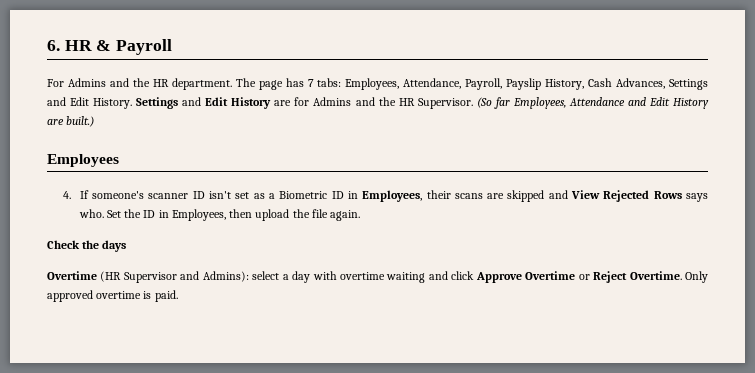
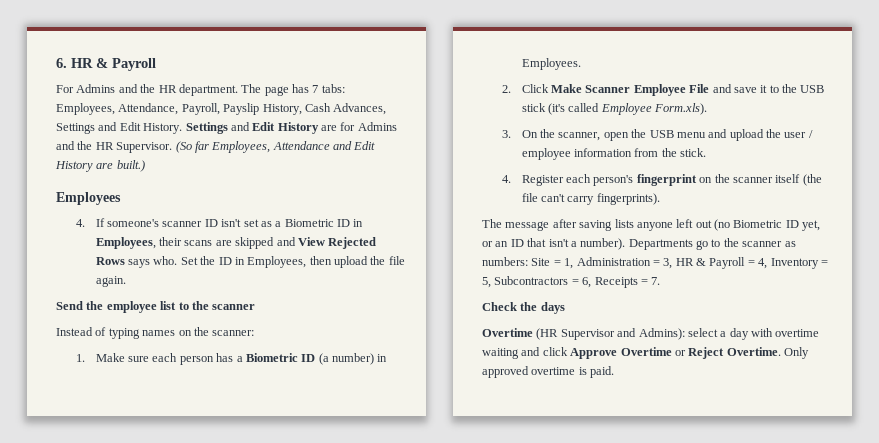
(361, 215) none -> [56,301,256,313] [56,327,255,339] [75,353,388,365] [521,58,581,70] [501,84,825,96] [521,103,708,115] [501,129,813,141] [521,148,707,160] [501,174,822,186] [521,193,660,205] [482,219,821,231] [482,238,796,250] [482,257,828,269] [482,276,661,288] // Send the employee list to the scanner // Instead of typing names on the scanner: // 1. Make sure each person has a Biometric ID (a number) in Employees. // 2. Click Make Scanner Employee File and save it to the USB stick (it's called Employee Form.xls). // 3. On the scanner, open the USB menu and upload the user / employee information from the stick. // 4. Register each person's fingerprint on the scanner itself (the file can't carry fingerprints). // The message after saving lists anyone left out (no Biometric ID yet, or an ID that isn't a number). Departments go to the scanner as numbers: Site = 1, Administration = 3, HR & Payroll = 4, Inventory = 5, Subcontractors = 6, Receipts = 7.

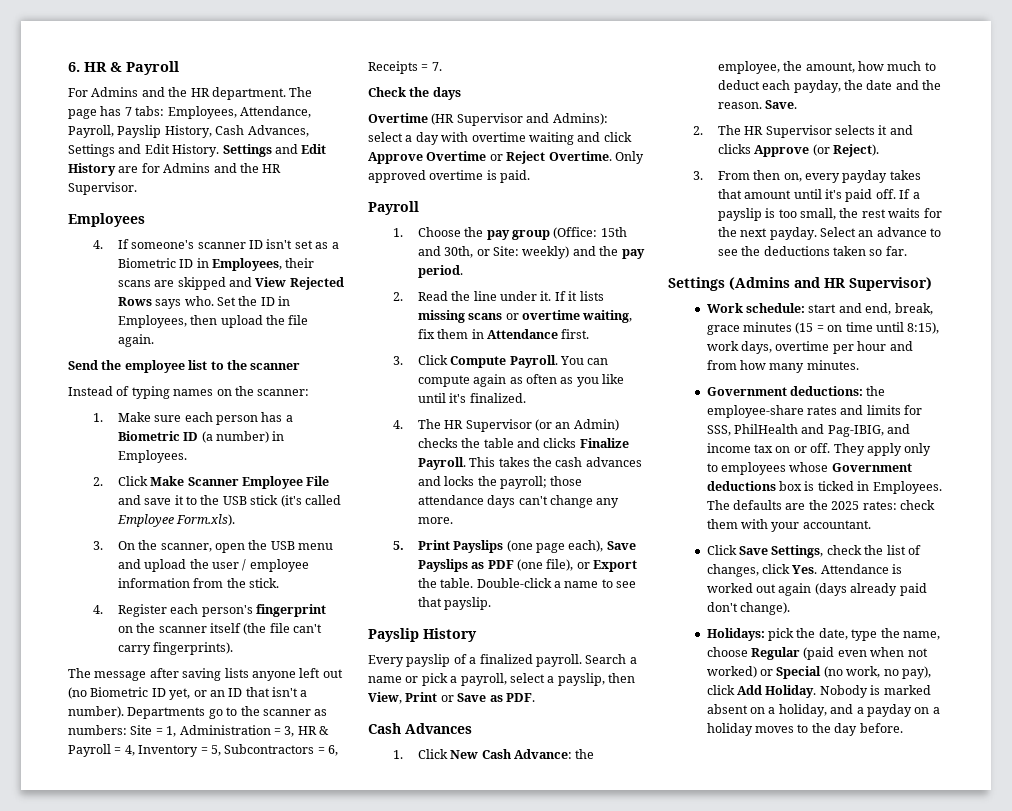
[175,141,376,153] [55,160,145,172] (So far Employees, Attendance and Edit History are built.) -> (137, 188) none
(615, 372) none -> [368,201,419,215] [392,227,627,240] [417,246,645,259] [417,265,463,278] [392,291,604,301] [417,310,633,323] [417,329,590,339] [392,355,609,368] [417,374,625,387] [417,393,526,403] [392,419,619,432] [417,438,629,448] [417,457,642,470] [417,476,583,489] [417,495,620,508] [417,517,453,524] [392,540,636,553] [417,559,638,572] [417,578,637,588] [417,597,492,610] [368,628,477,642] [368,654,637,667] [368,673,635,686] [368,692,535,704] [368,723,472,734] [392,749,595,759] [717,61,936,74] [717,80,942,93] [717,100,798,109] [692,125,913,138] [717,144,880,157] [692,170,921,183] [717,189,920,202] [717,208,942,221] [717,227,942,240] [717,246,907,256] [668,277,932,291] [706,303,933,315] [706,322,940,335] [706,341,913,354] [706,360,859,373] [706,386,886,396] [706,405,923,418] [706,424,911,437] [706,443,932,456] [706,462,912,475] [706,481,942,494] [706,500,935,510] [706,519,871,532] [706,545,921,558] [706,564,903,577] [706,583,927,596] [706,602,791,615] [706,628,940,641] [706,647,928,660] [706,666,931,679] [706,685,931,698] [706,704,940,717] [706,723,903,736] // Payroll // 1. Choose the pay group (Office: 15th and 30th, or Site: weekly) and the pay period. // 2. Read the line under it. If it lists missing scans or overtime waiting, fix them in Attendance first. // 3. Click Compute Payroll. You can compute again as often as you like until it's finalized. // 4. The HR Supervisor (or an Admin) checks the table and clicks Finalize Payroll. This takes the cash advances and locks the payroll; those attendance days can't change any more. // 5. Print Payslips (one page each), Save Payslips as PDF (one file), or Export the table. Double-click a name to see that payslip. // Payslip History // Every payslip of a finalized payroll. Search a name or pick a payroll, select a payslip, then View, Print or Save as PDF. // Cash Advances // 1. Click New Cash Advance: the employee, the amount, how much to deduct each payday, the date and the reason. Save. // 2. The HR Supervisor selects it and clicks Approve (or Reject). // 3. From then on, every payday takes that amount until it's paid off. If a payslip is too small, the rest waits for the next payday. Select an advance to see the deductions taken so far. // Settings (Admins and HR Supervisor) // Work schedule: start and end, break, grace minutes (15 = on time until 8:15), work days, overtime per hour and from how many minutes. // Government deductions: the employee-share rates and limits for SSS, PhilHealth and Pag-IBIG, and income tax on or off. They apply only to employees whose Government deductions box is ticked in Employees. The defaults are the 2025 rates: check them with your accountant. // Click Save Settings, check the list of changes, click Yes. Attendance is worked out again (days already paid don't change). // Holidays: pick the date, type the name, choose Regular (paid even when not worked) or Special (no work, no pay), click Add Holiday. Nobody is marked absent on a holiday, and a payday on a holiday moves to the day before.

